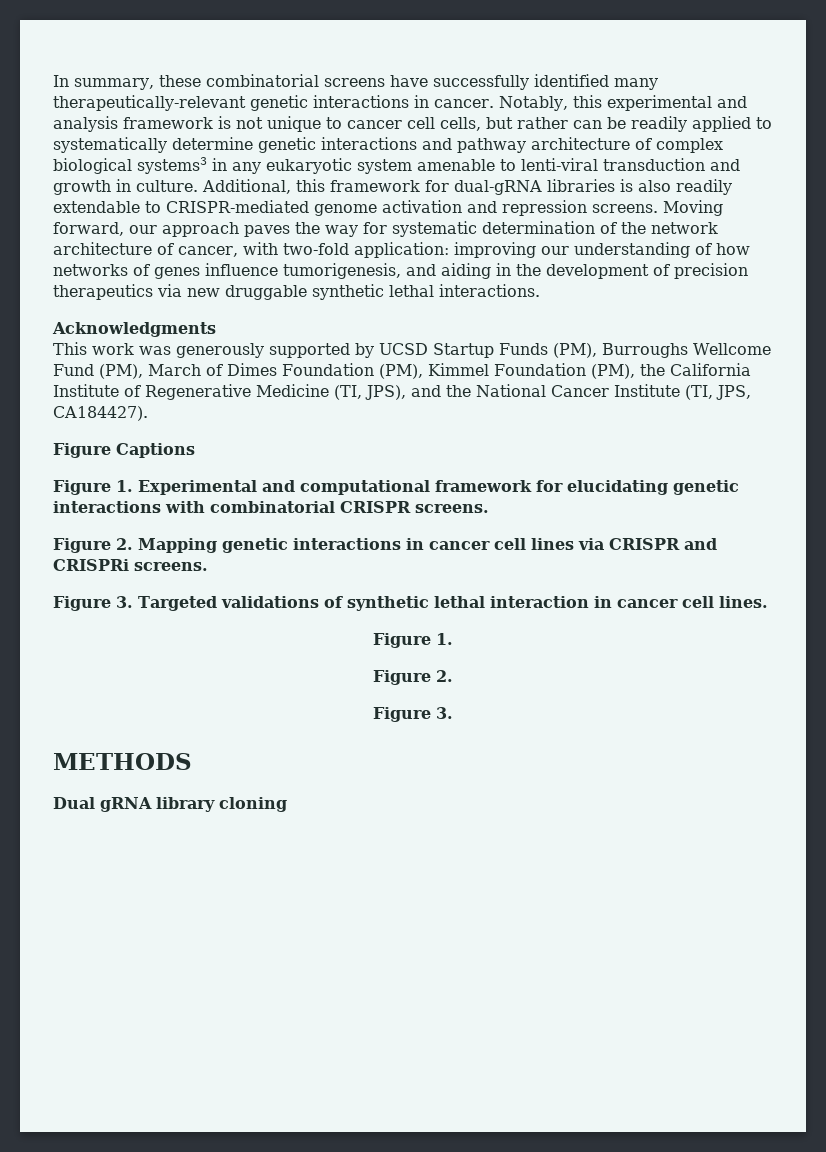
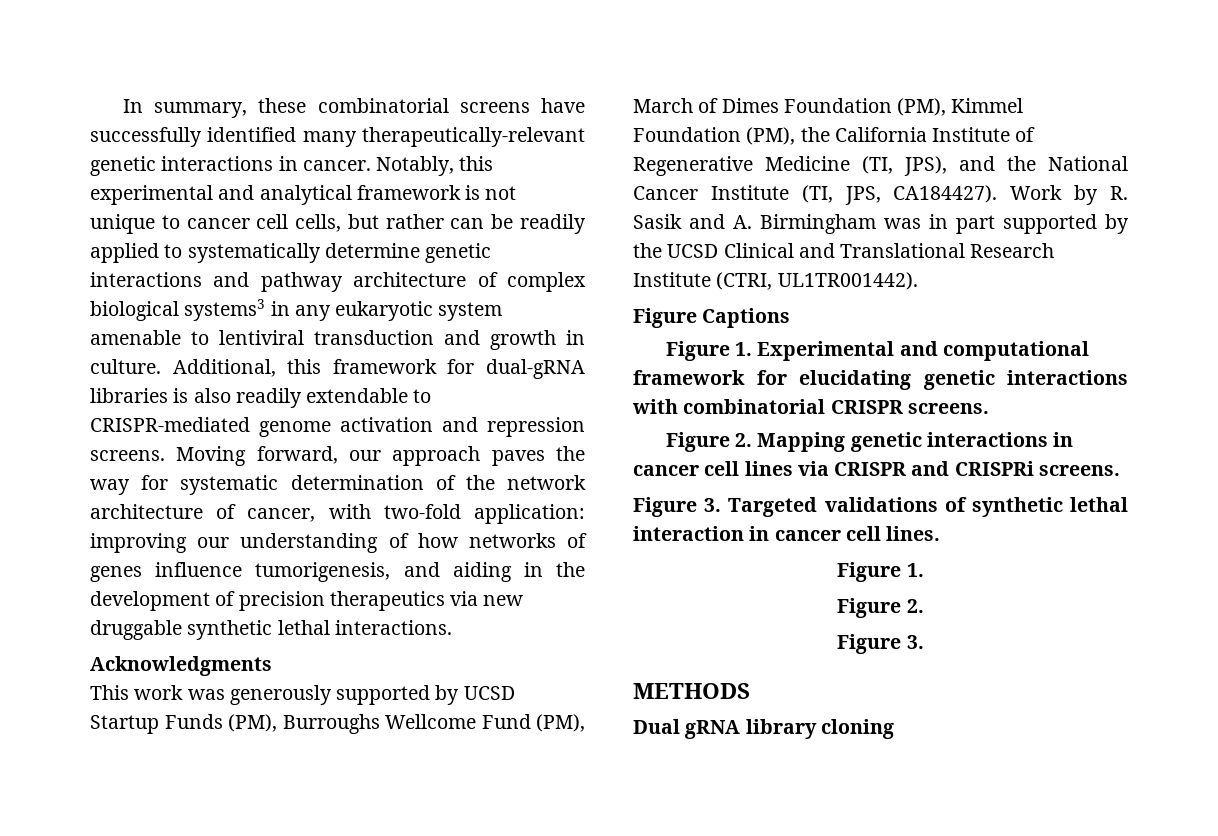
[53,116,118,132] analysis -> [259,185,352,205] analytical
[521,158,598,171] lenti-viral -> [219,330,304,345] lentiviral
(148, 413) none -> [1010,185,1128,205] [633,214,1129,234] [633,243,1055,258] [633,272,918,290] Work by R. Sasik and A. Birmingham was in part supported by the UCSD Clinical and Translational Research Institute (CTRI, UL1TR001442).

